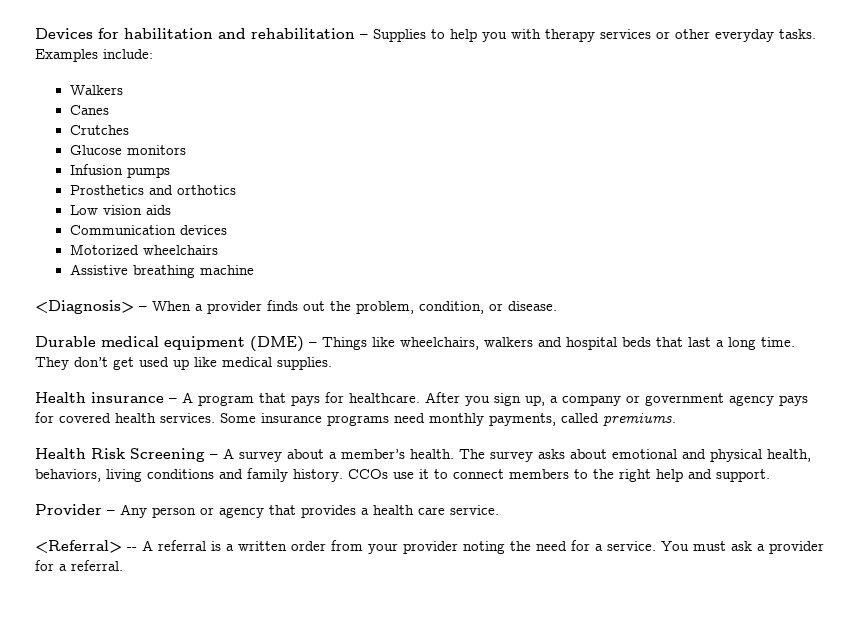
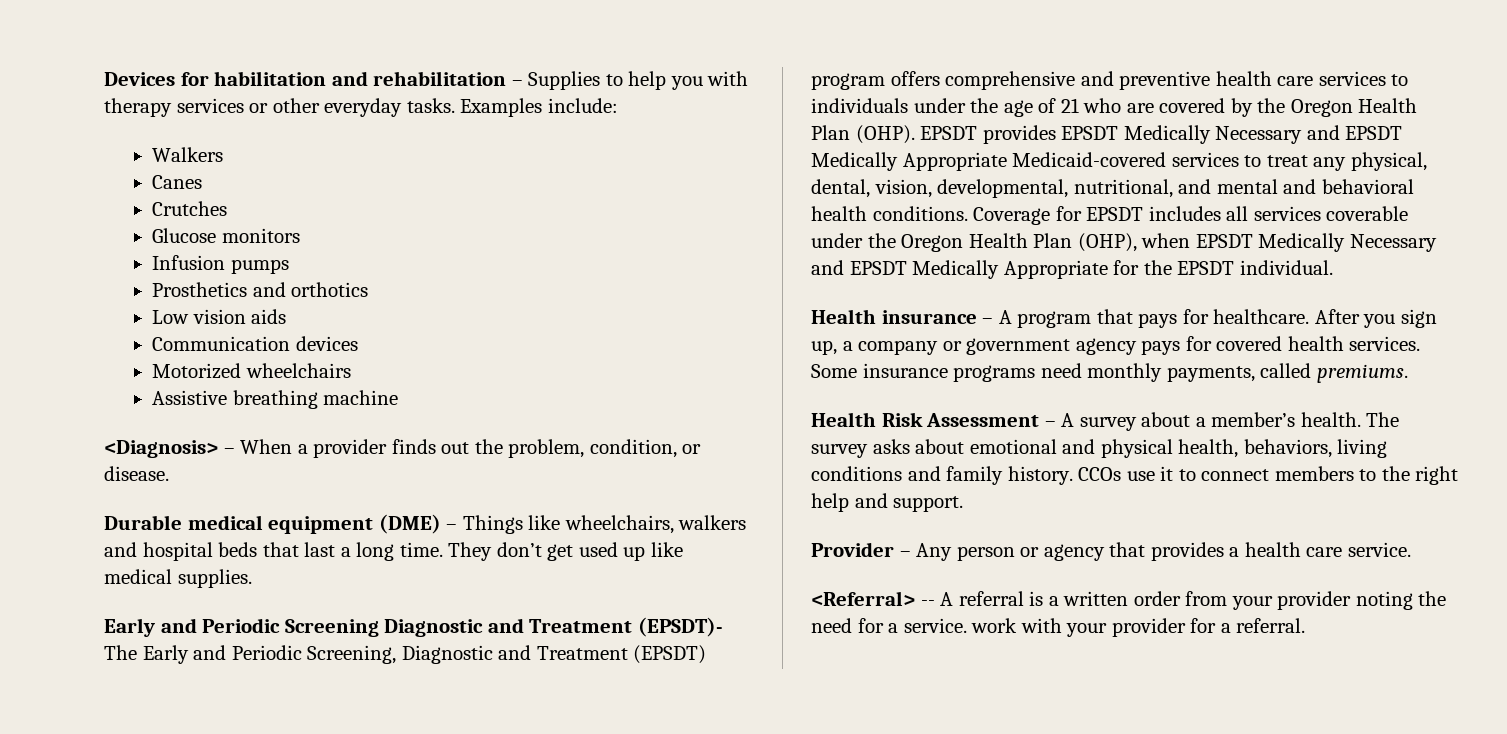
(332, 363) none -> [104,617,723,637] [104,645,707,664] [811,71,1409,90] [811,98,1418,117] [811,125,1403,144] [811,152,1427,171] [811,179,1414,198] [811,206,1409,225] [811,233,1437,252] [811,260,1333,279] // Early and Periodic Screening Diagnostic and Treatment (EPSDT)- The Early and Periodic Screening, Diagnostic and Treatment (EPSDT) program offers comprehensive and preventive health care services to individuals under the age of 21 who are covered by the Oregon Health Plan (OHP). EPSDT provides EPSDT Medically Necessary and EPSDT Medically Appropriate Medicaid-covered services to treat any physical, dental, vision, developmental, nutritional, and mental and behavioral health conditions. Coverage for EPSDT includes all services coverable under the Oregon Health Plan (OHP), when EPSDT Medically Necessary and EPSDT Medically Appropriate for the EPSDT individual.
[130,448,205,462] Screening -> [926,413,1040,427] Assessment
[661,541,765,551] You must ask a -> [971,618,1108,637] work with your

